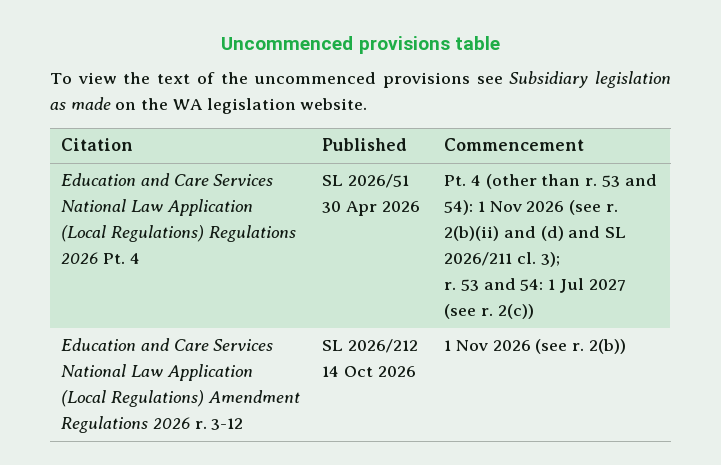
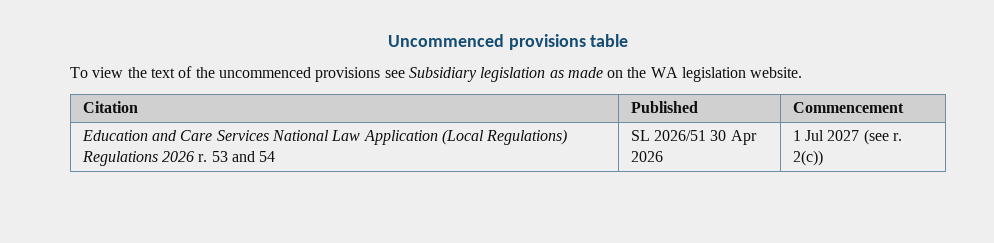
[103,253,140,264] Pt. 4 -> [198,151,276,162] r. 53 and 54
[444,174,657,189] [444,200,618,215] [444,226,627,241] [444,252,560,267] [444,278,544,291] Pt. 4 (other than r. 53 and 54): 1 Nov 2026 (see r. 2(b)(ii) and (d) and SL 2026/211 cl. 3); // r. 53 and 54: -> (663, 156) none
[61,338,274,351] [61,364,253,381] [61,390,300,407] [61,416,244,433] [322,339,419,353] [322,366,416,377] [444,339,626,354] // Education and Care Services National Law Application (Local Regulations) Amendment Regulations 2026 r. 3-12 | SL 2026/212 14 Oct 2026 | 1 Nov 2026 (see r. 2(b)) -> (823, 158) none

